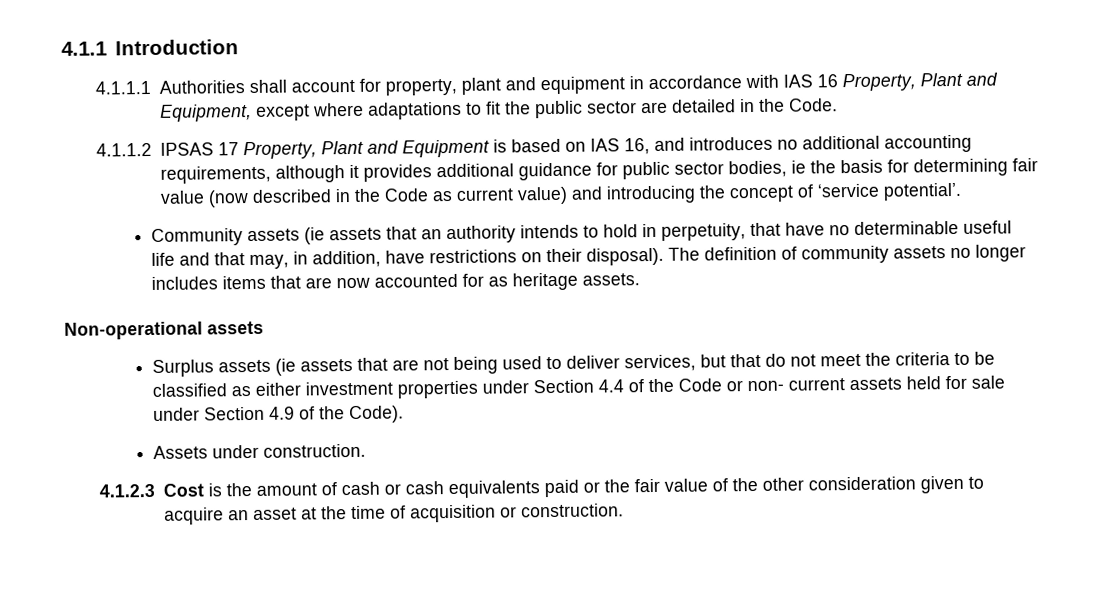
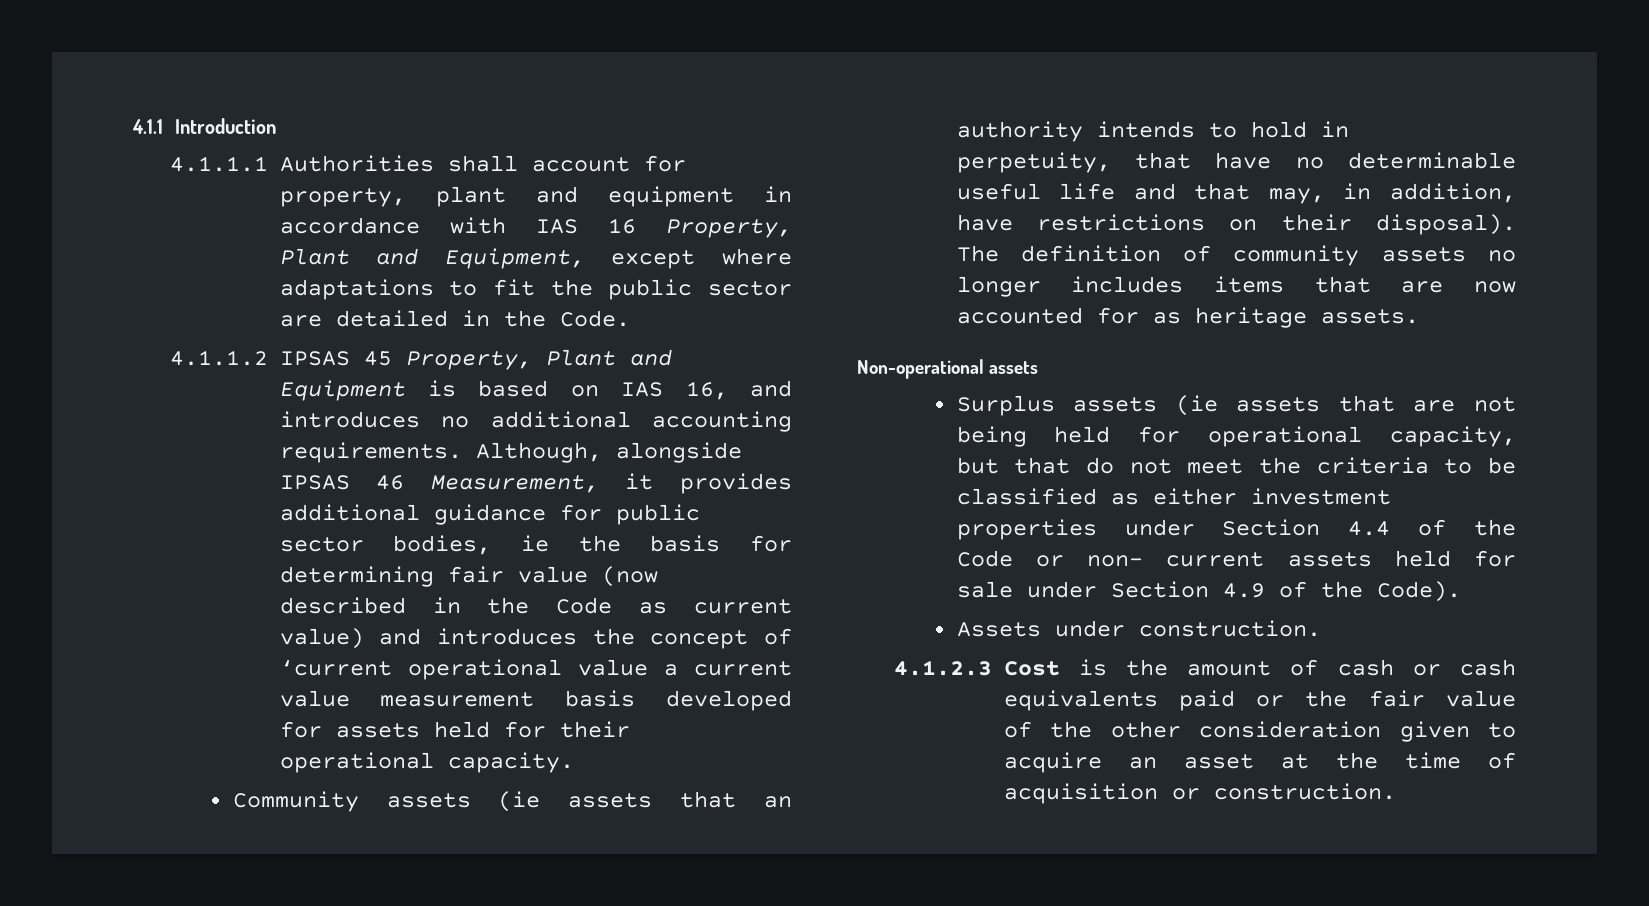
[218,142,240,156] 17 -> [363,351,392,366] 45
[160,165,346,184] requirements, although -> [279,442,742,463] [279,475,599,493] requirements. Although, alongside IPSAS 46 Measurement,
[606,185,697,204] introducing -> [436,628,577,645] introduces
[817,182,963,201] ‘service potential’. -> [279,659,792,680] [279,690,792,711] [279,721,630,738] [279,752,574,773] ‘current operational value a current value measurement basis developed for assets held for their operational capacity.
[502,354,697,372] used to deliver services, -> [1054,426,1516,447] held for operational capacity,

